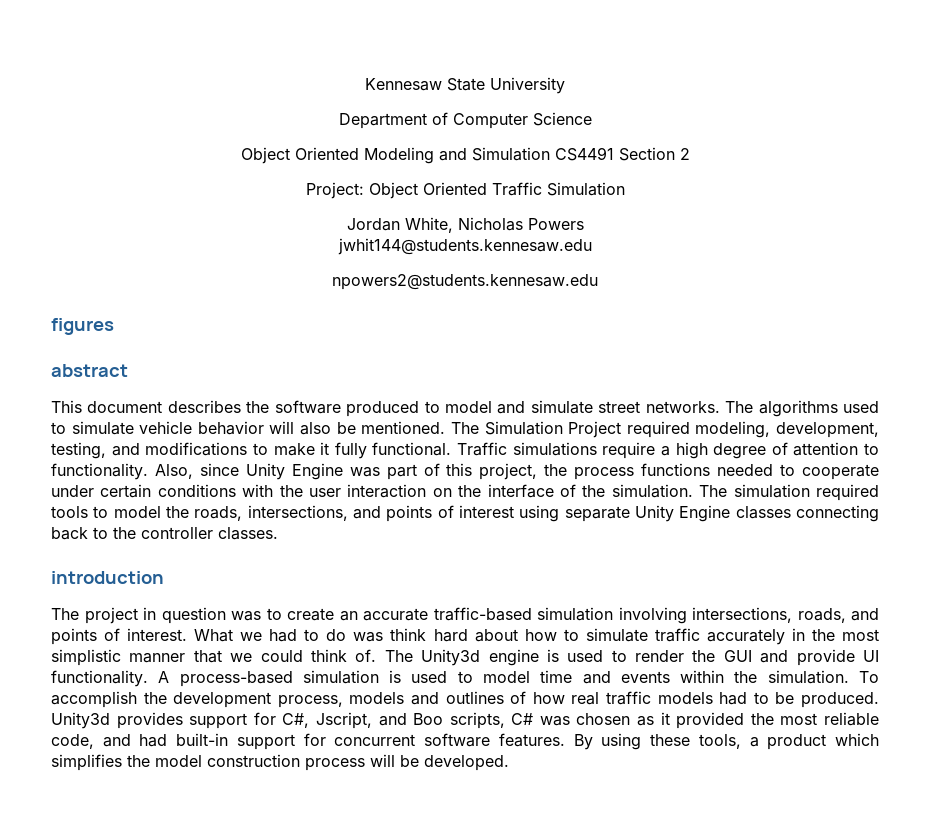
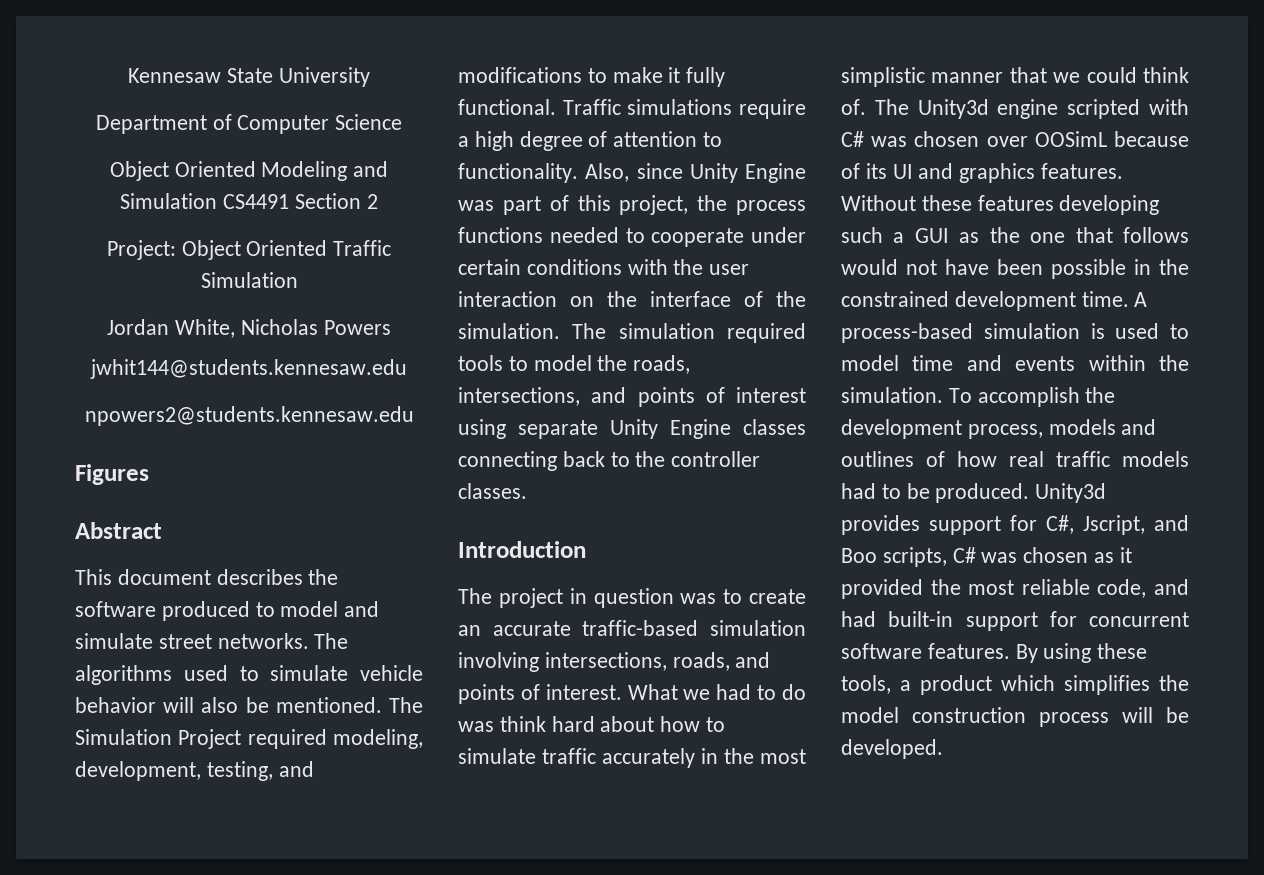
[51,318,114,335] [51,364,128,377] figures // abstract -> [75,464,149,485] [75,522,162,539] Figures // Abstract
[51,571,164,584] introduction -> [458,541,586,558] Introduction
[546,649,880,666] [51,670,148,687] is used to render the GUI and provide UI functionality. -> [1067,99,1189,119] [841,131,1189,147] [841,163,1124,183] [841,195,1160,215] [841,227,1189,243] [841,259,1189,279] [841,291,1129,311] scripted with C# was chosen over OOSimL because of its UI and graphics features. Without these features developing such a GUI as the one that follows would not have been possible in the constrained development time.

